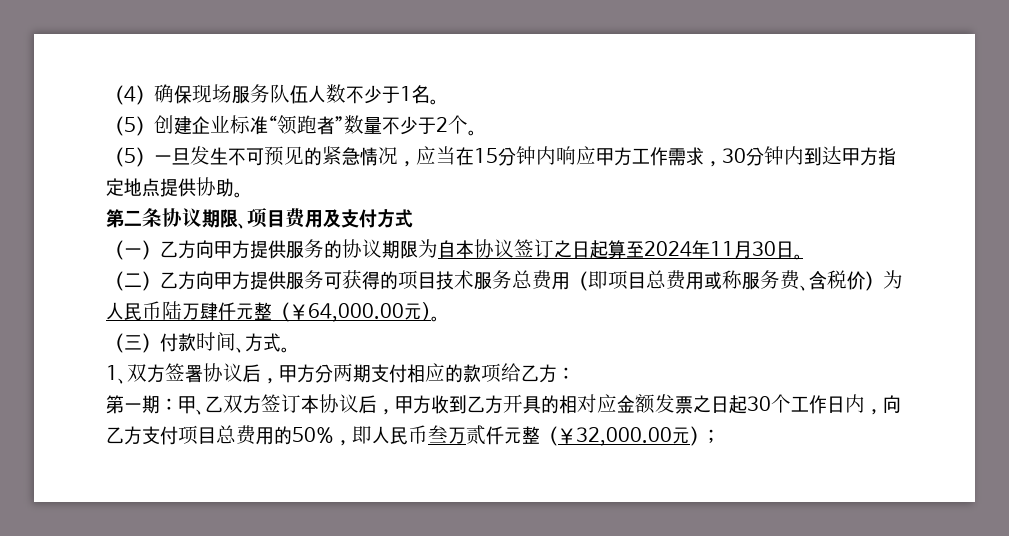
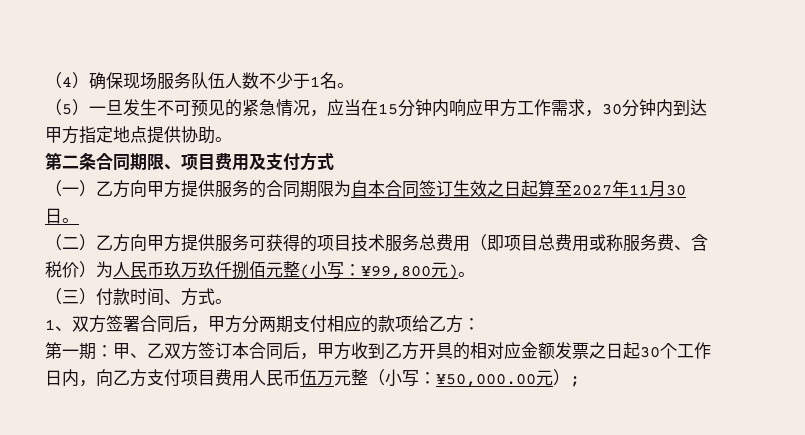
[106,115,477,136] // （5）创建企业标准“领跑者”数量不少于2个。 -> (354, 85) none
[162,208,202,227] 协议 -> [96,153,130,171] 合同
[342,239,382,258] 协议 -> [266,180,300,198] 合同
[474,239,554,258] 协议签订 -> [385,180,487,198] 合同签订生效
[644,241,692,257] 2024 -> [572,184,612,196] 2027
[162,301,404,322] 陆万肆仟元整（¥64,000.00 -> [164,261,431,279] 玖万玖仟捌佰元整(小写：¥99,800
[203,363,243,382] 协议 -> [140,315,174,333] 合同
[319,394,359,413] 协议 -> [249,342,283,360] 合同
[216,425,672,446] 总费用的50%，即人民币叁万贰仟元整（¥32,000.00 -> [215,369,536,387] 费用人民币伍万元整（小写：¥50,000.00

